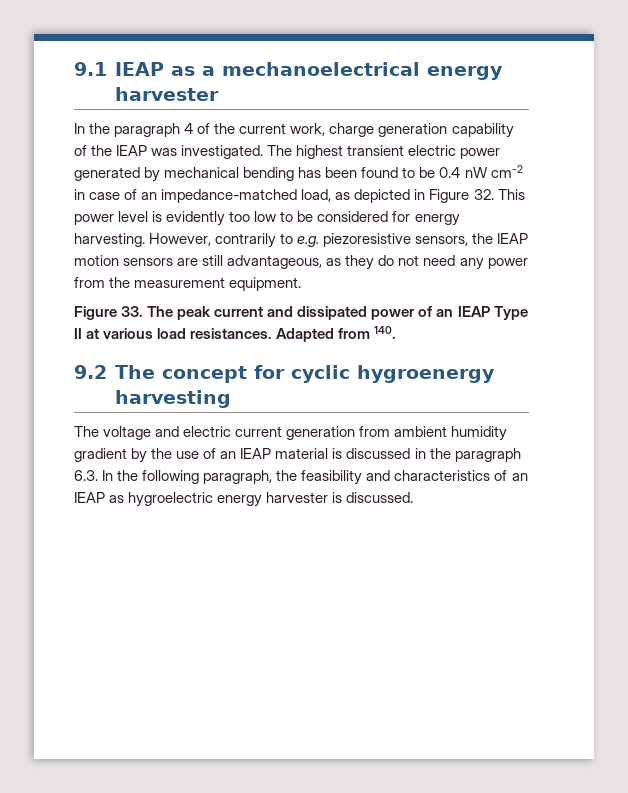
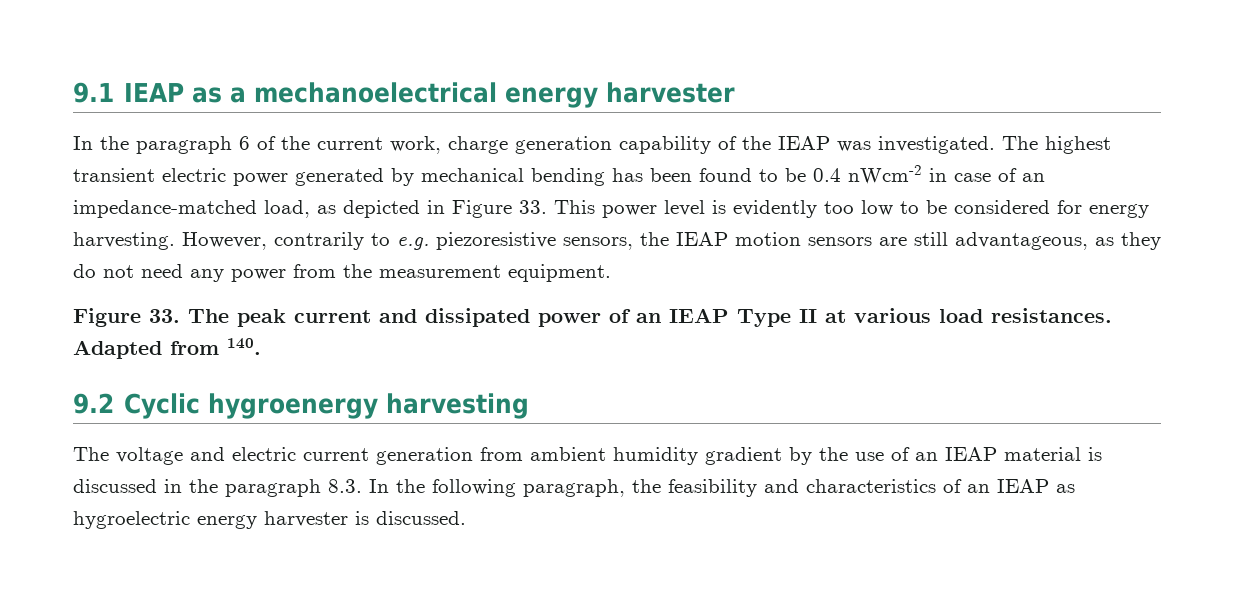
[184,123,194,134] 4 -> [239,136,250,150] 6
[464,165,523,178] nW cm-2 -> [848,165,922,184] nWcm-2
[473,189,494,200] 32. -> [519,200,547,214] 33.
[114,365,350,383] The concept for cyclic -> [124,393,201,419] Cyclic
[74,470,98,481] 6.3. -> [328,479,362,493] 8.3.

